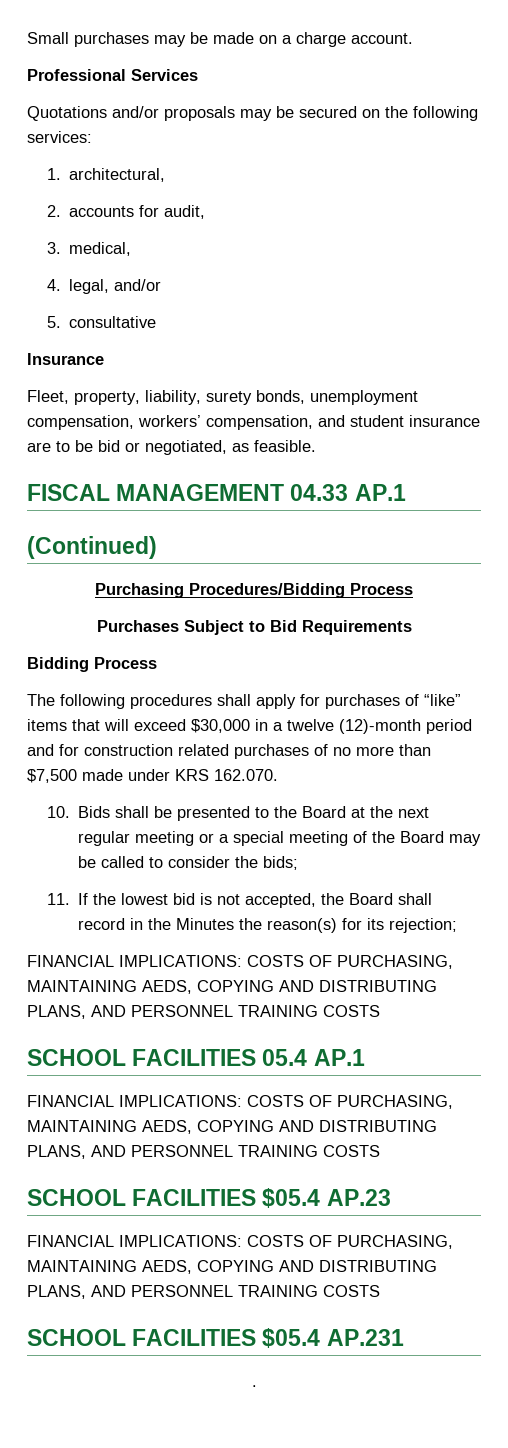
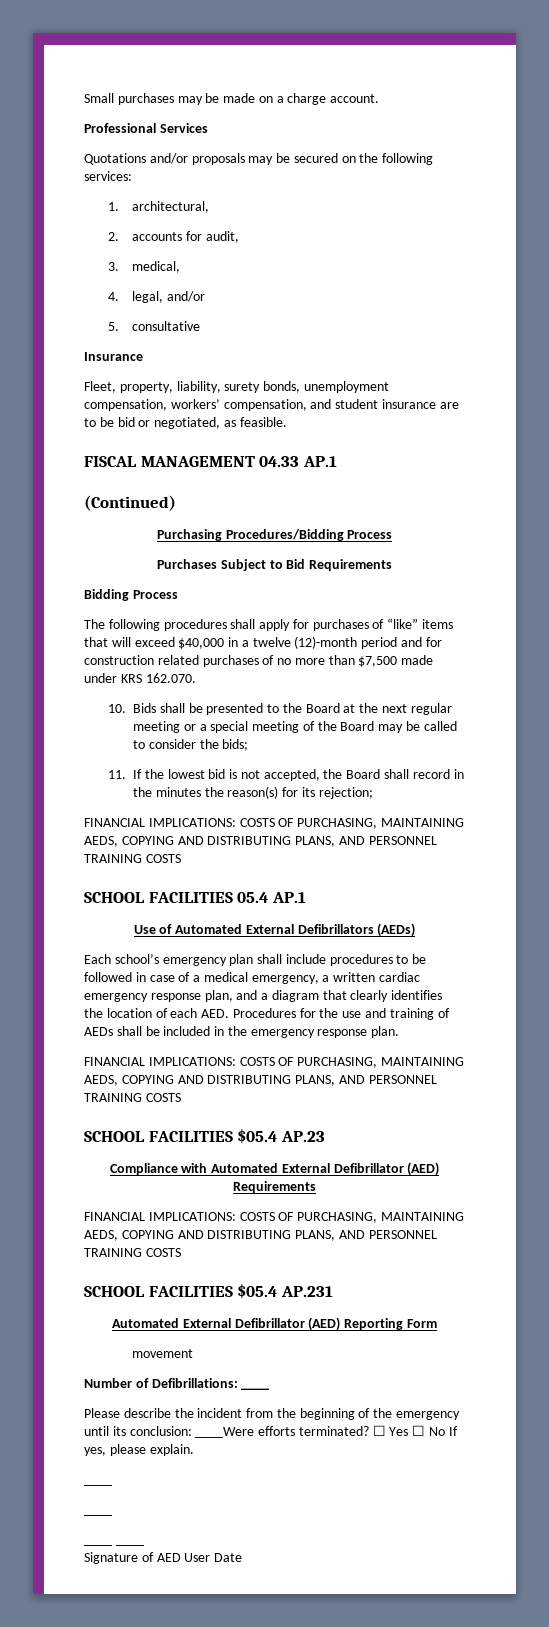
[191,719,250,733] $30,000 -> [178,638,225,649] $40,000
[175,918,234,930] Minutes -> [155,787,201,797] minutes
(365, 1057) none -> [133,923,416,937] [84,954,427,966] [84,972,421,984] [84,990,443,1002] [84,1008,450,1020] [84,1026,400,1038] // Use of Automated External Defibrillators (AEDs) // Each school’s emergency plan shall include procedures to be followed in case of a medical emergency, a written cardiac emergency response plan, and a diagram that clearly identifies the location of each AED. Procedures for the use and training of AEDs shall be included in the emergency response plan.
(391, 1197) none -> [109,1162,440,1176] [233,1181,316,1193] // Compliance with Automated External Defibrillator (AED) Requirements
[251,1385,257,1387] . -> [112,1317,437,1331] [132,1349,194,1358] [84,1378,238,1388] [241,1388,270,1390] [84,1408,461,1420] [84,1425,458,1438] [84,1444,194,1456] [84,1484,112,1486] [84,1514,112,1516] [84,1544,144,1546] [84,1552,243,1564] Automated External Defibrillator (AED) Reporting Form // movement // Number of Defibrillations: ____ // Please describe the incident from the beginning of the emergency until its conclusion: ____Were efforts terminated? ☐ Yes ☐ No If yes, please explain. // ____ // ____ // ____ ____ // Signature of AED User Date

